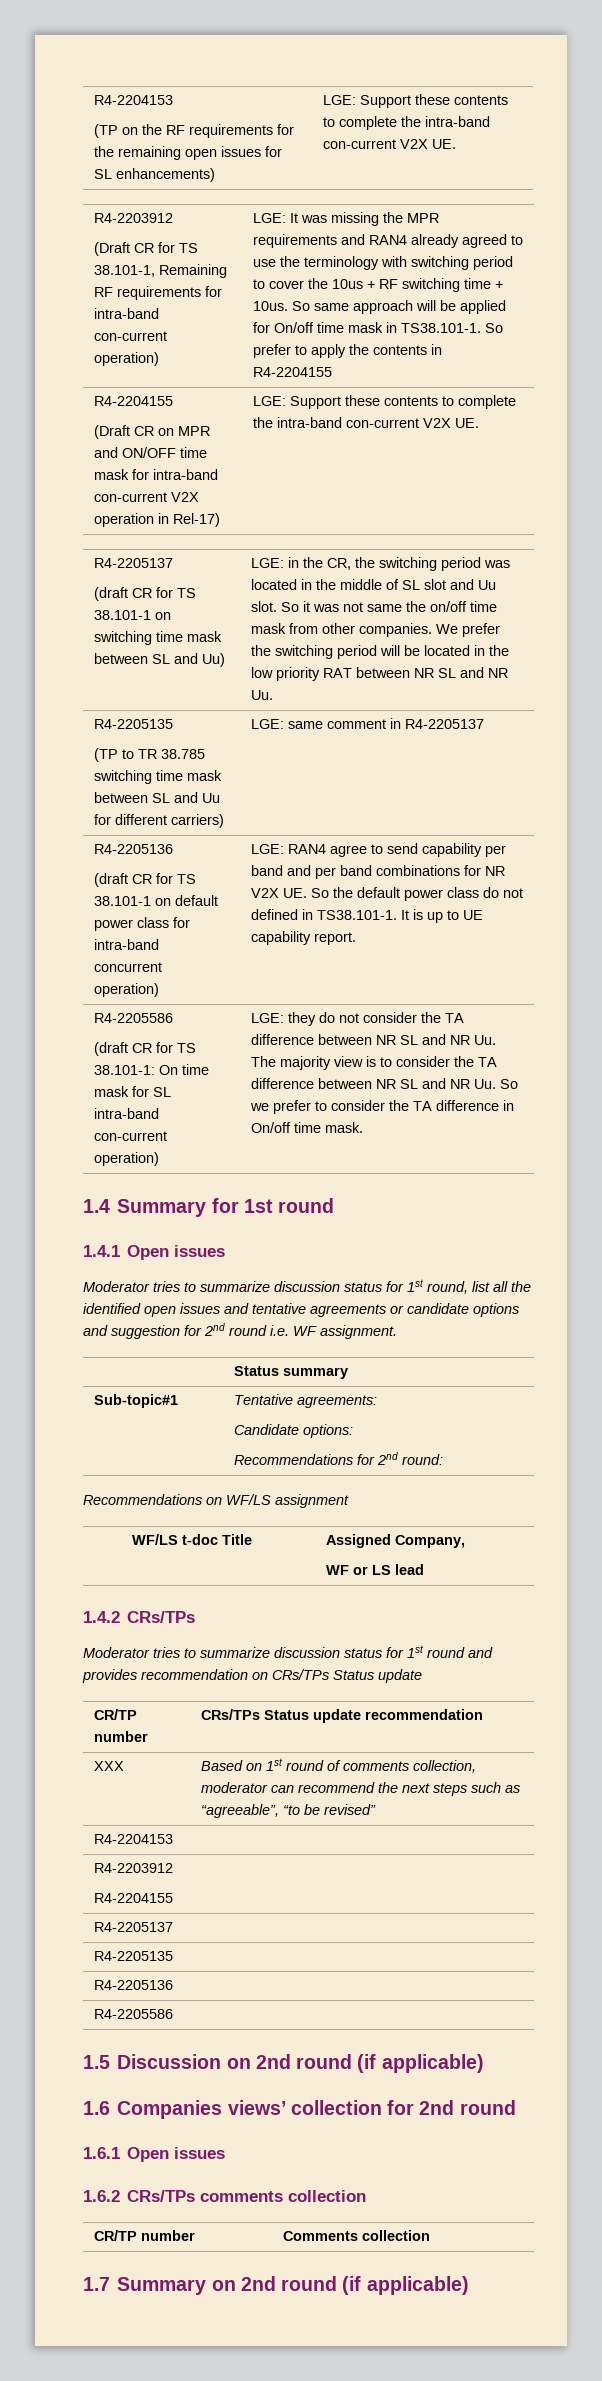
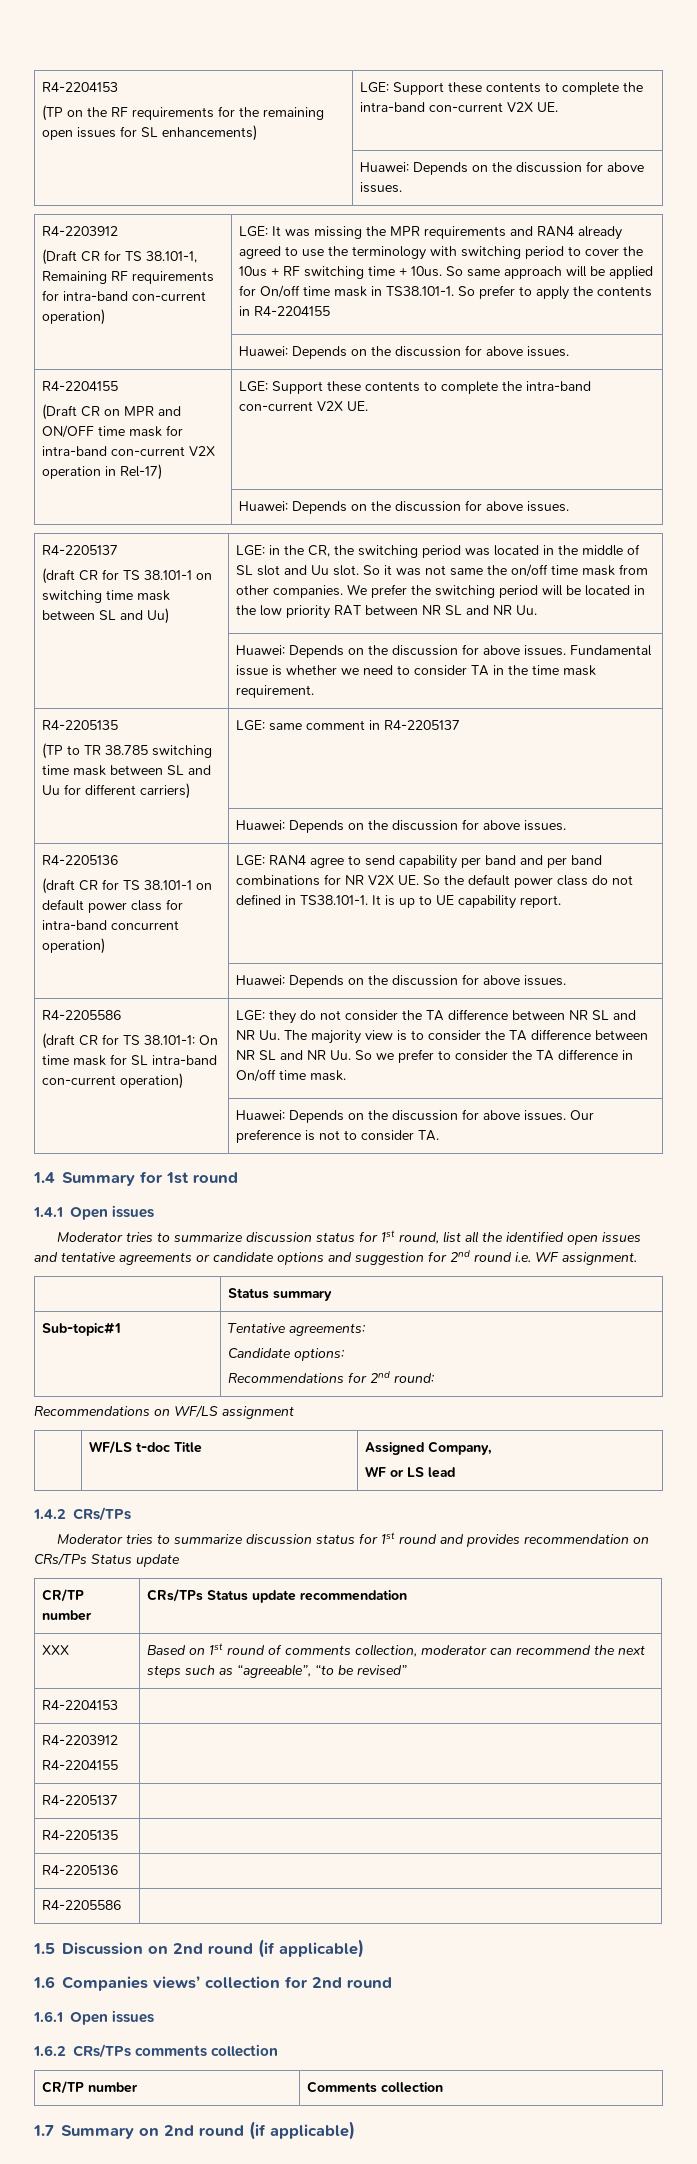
(456, 144) none -> [359,161,644,175] [359,182,402,193] // | Huawei: Depends on the discussion for above issues.
(332, 372) none -> [238,345,569,359] // | Huawei: Depends on the discussion for above issues.
(479, 423) none -> [238,500,569,514] // | Huawei: Depends on the discussion for above issues.
(273, 695) none -> [235,644,652,658] [235,665,596,676] [235,685,314,698] // | Huawei: Depends on the discussion for above issues. Fundamental issue is whether we need to consider TA in the time mask requirement.
(484, 724) none -> [235,819,566,833] // | Huawei: Depends on the discussion for above issues.
(356, 938) none -> [235,974,566,988] // | Huawei: Depends on the discussion for above issues.
(363, 1127) none -> [235,1109,594,1123] [235,1129,439,1143] // | Huawei: Depends on the discussion for above issues. Our preference is not to consider TA.

